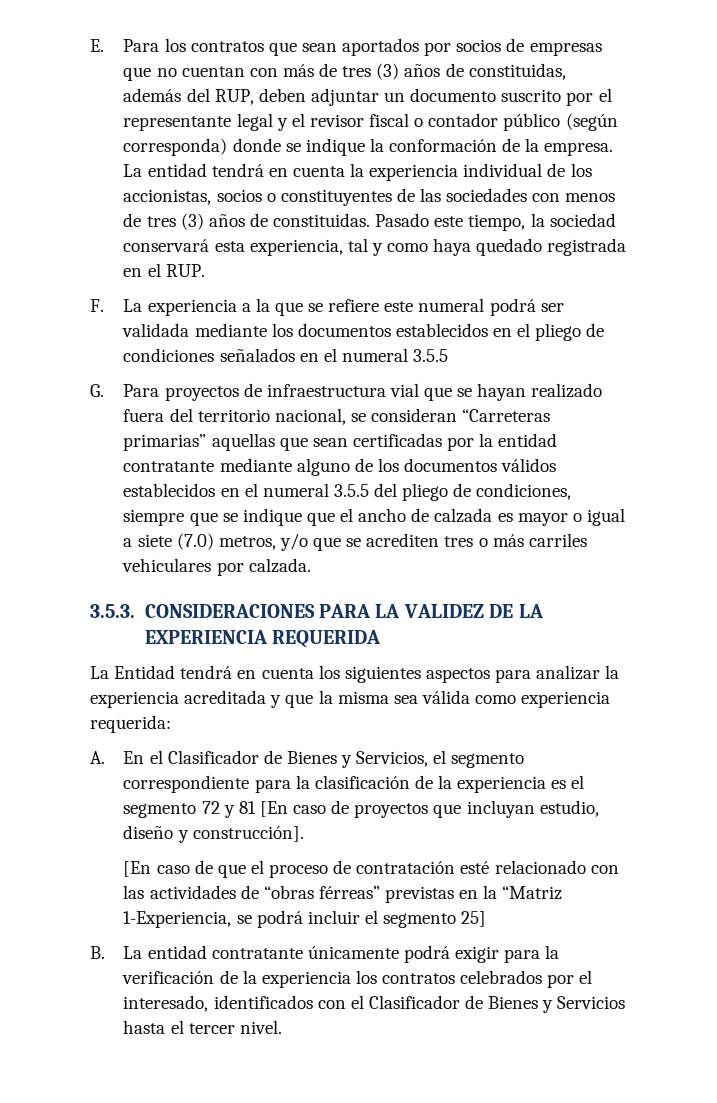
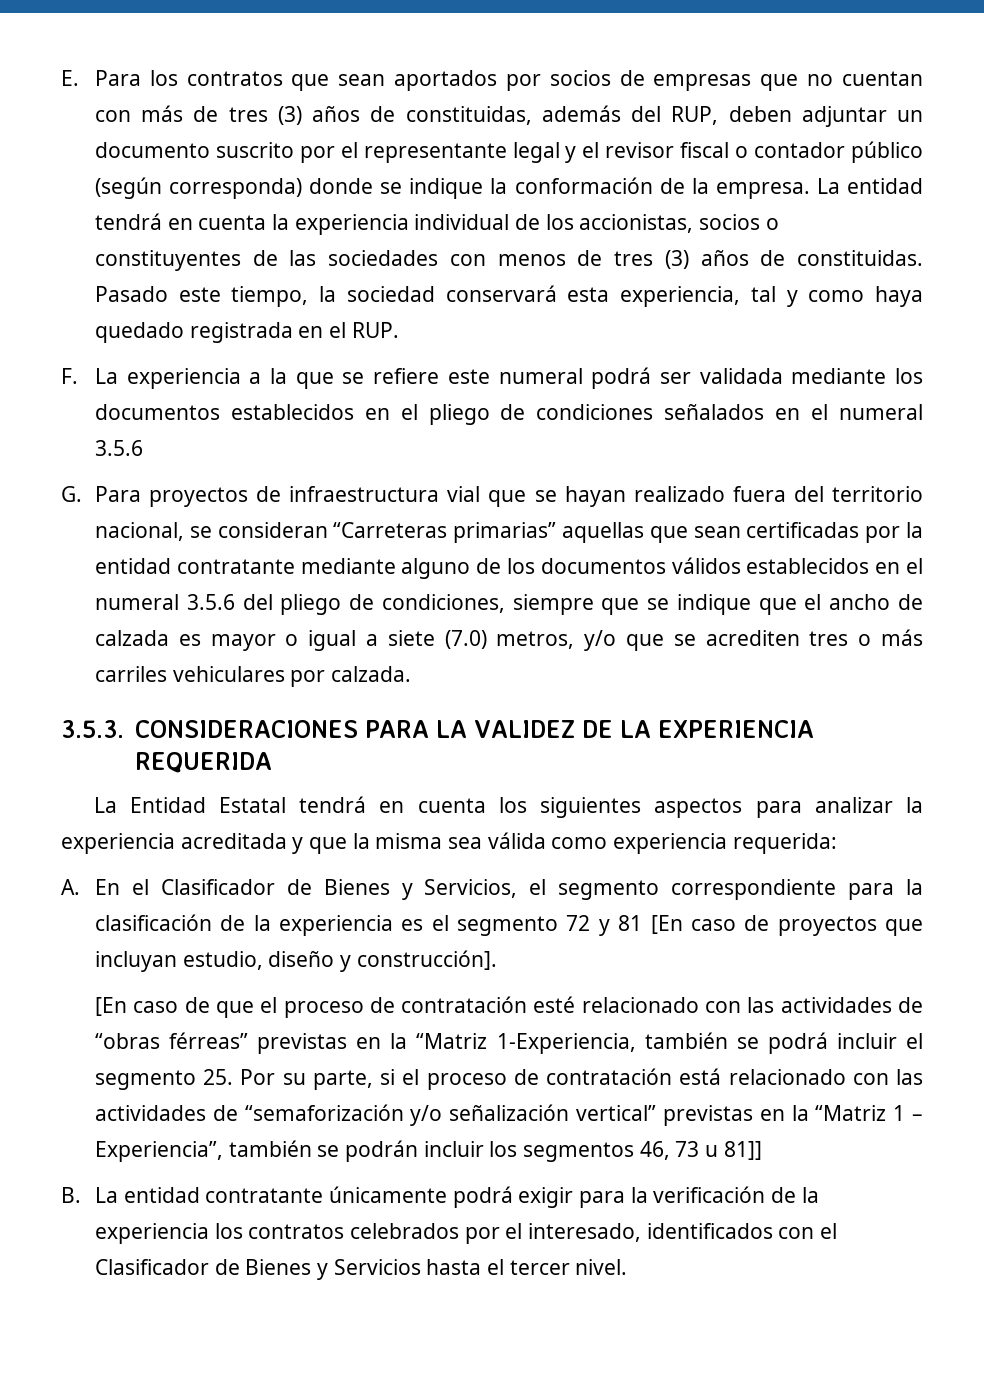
[413,349,449,362] 3.5.5 -> [94,440,143,456] 3.5.6
[333,484,369,497] 3.5.5 -> [186,594,235,610] 3.5.6
(176, 672) none -> [219,797,287,813] Estatal
(232, 919) none -> [644,1032,728,1049] también
[461,911,487,927] 25] -> [203,1068,923,1090] [94,1104,923,1126] [94,1140,762,1162] 25. Por su parte, si el proceso de contratación está relacionado con las actividades de “semaforización y/o señalización vertical” previstas en la “Matriz 1 – Experiencia”, también se podrán incluir los segmentos 46, 73 u 81]]

